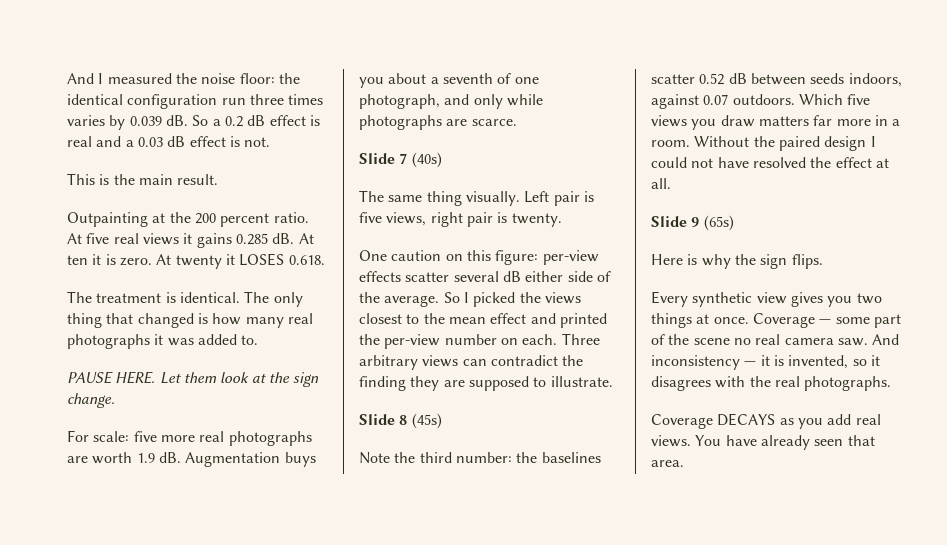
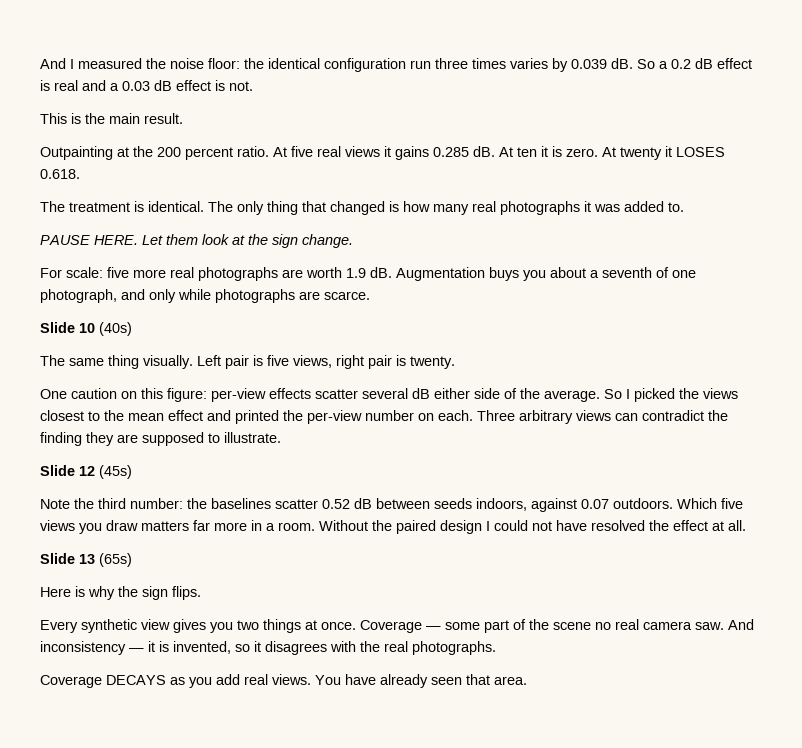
[399,153,408,164] 7 -> [79,323,95,333] 10
[399,415,408,425] 8 -> [79,466,95,476] 12
[691,217,700,227] 9 -> [79,554,95,564] 13

